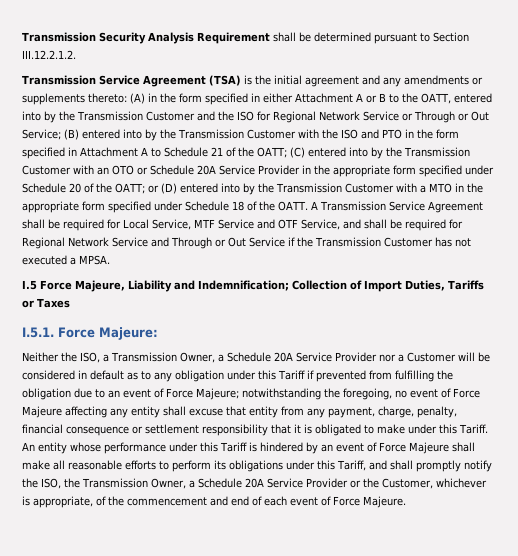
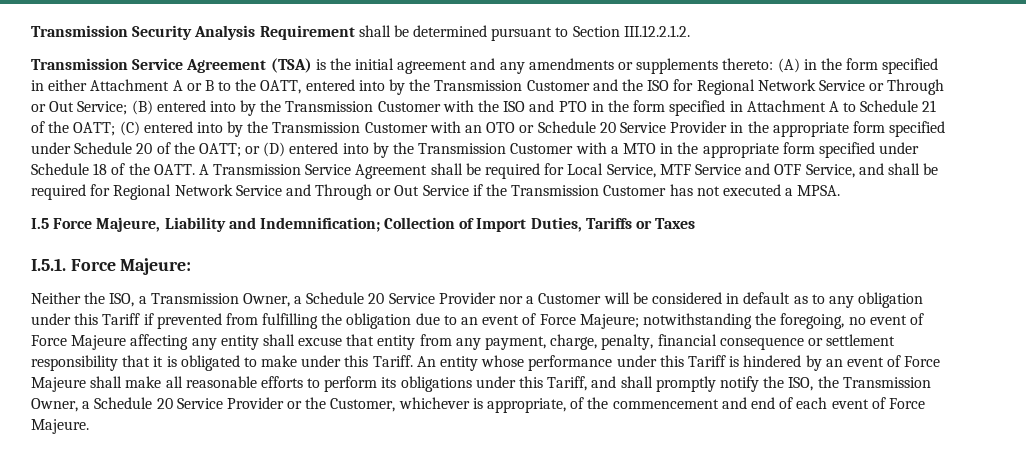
[197,165,216,175] 20A -> [599,122,616,133] 20
[273,352,293,362] 20A -> [368,293,385,304] 20
[244,478,264,488] 20A -> [156,398,173,409] 20

